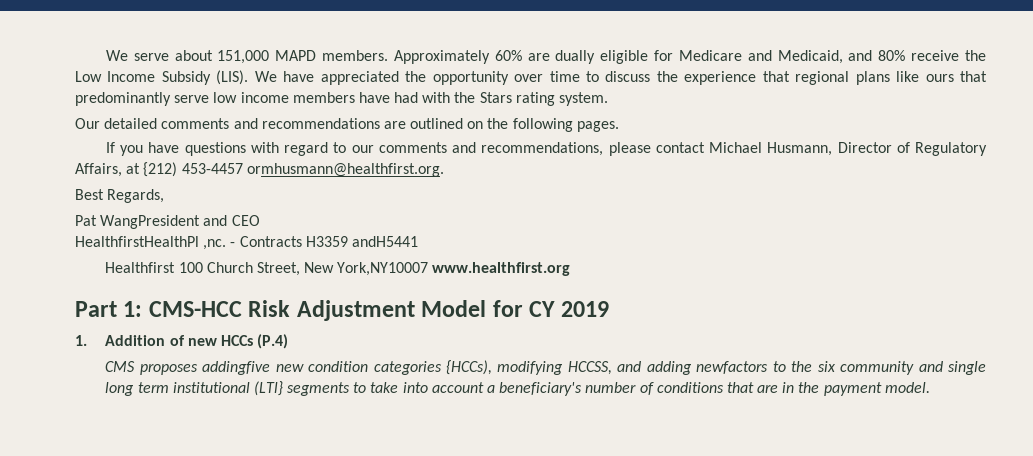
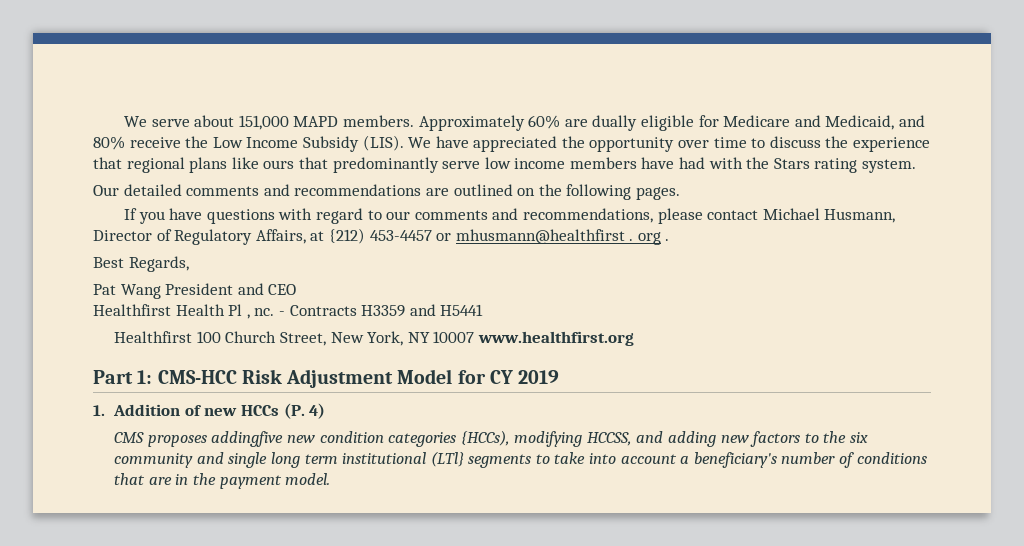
[246,163,444,177] ormhusmann@healthfirst.org. -> [436,229,670,245] or mhusmann@healthfirst . org .
[100,215,201,229] WangPresident -> [120,283,234,299] Wang President
[75,236,227,250] HealthfirstHealthPl ,nc. -> [93,304,275,319] Healthfirst Health Pl , nc.
[351,236,418,247] andH5441 -> [409,304,484,316] and H5441
[337,262,429,276] York,NY10007 -> [367,331,475,346] York, NY 10007
[257,334,289,349] (P.4) -> [283,403,326,419] (P. 4)
[696,361,769,374] newfactors -> [720,431,801,447] new factors

